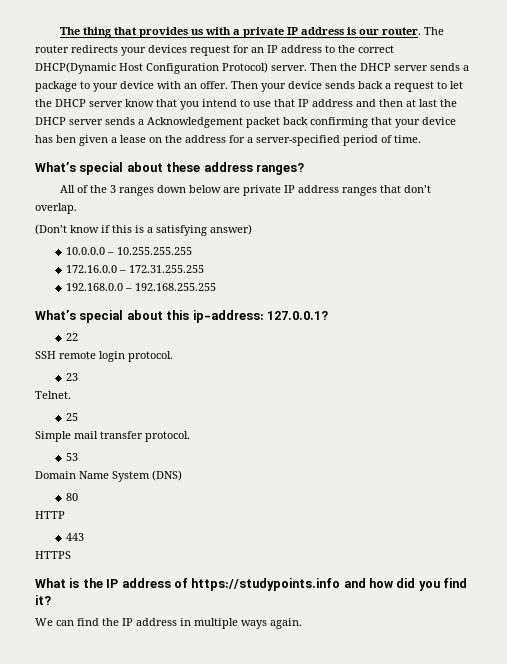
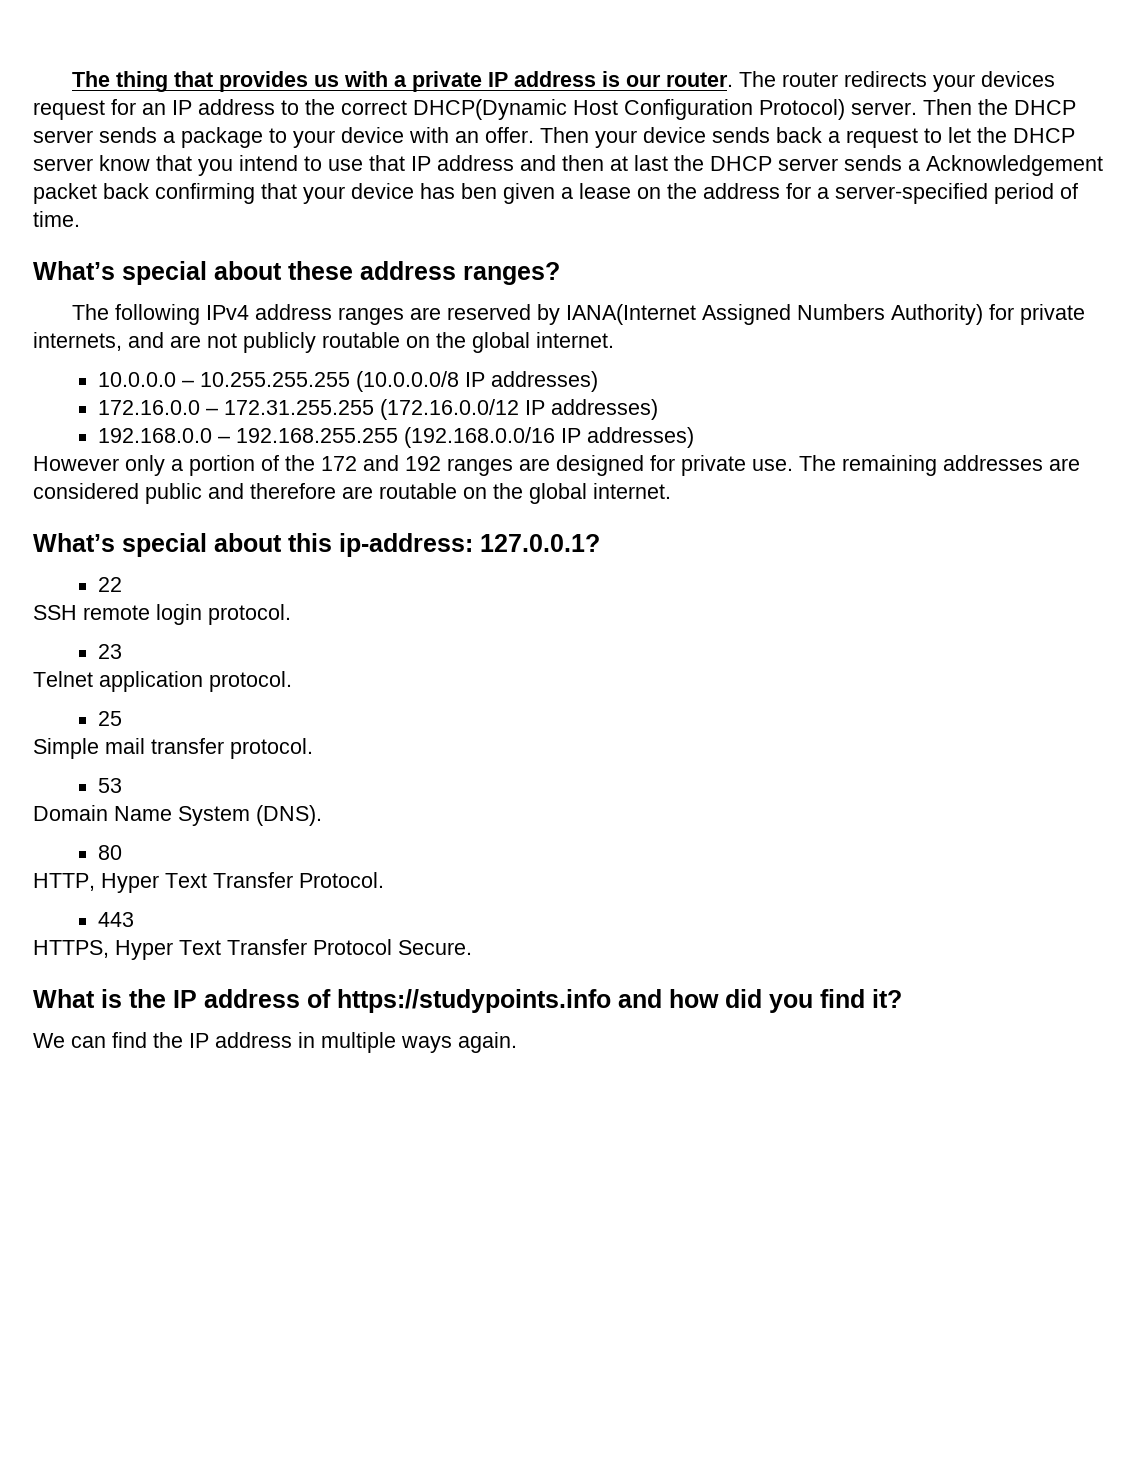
[60,185,432,196] [35,203,77,214] [35,224,252,236] All of the 3 ranges down below are private IP address ranges that don’t overlap. // (Don’t know if this is a satisfying answer) -> [72,304,1086,325] [33,332,614,353] The following IPv4 address ranges are reserved by IANA(Internet Assigned Numbers Authority) for private internets, and are not publicly routable on the global internet.
(192, 251) none -> [356,371,599,392] (10.0.0.0/8 IP addresses)
(204, 269) none -> [380,399,659,420] (172.16.0.0/12 IP addresses)
(216, 287) none -> [404,427,695,448] [33,455,1080,476] [33,483,671,504] (192.168.0.0/16 IP addresses) // However only a portion of the 172 and 192 ranges are designed for private use. The remaining addresses are considered public and therefore are routable on the global internet.
[35,391,71,399] Telnet. -> [33,671,292,692] Telnet application protocol.
[152,470,182,481] (DNS) -> [256,805,322,826] (DNS).
[35,511,65,519] [65,533,84,541] [35,551,71,559] HTTP // 443 // HTTPS -> [33,872,384,893] [98,912,135,927] [33,939,472,960] HTTP, Hyper Text Transfer Protocol. // 443 // HTTPS, Hyper Text Transfer Protocol Secure.

